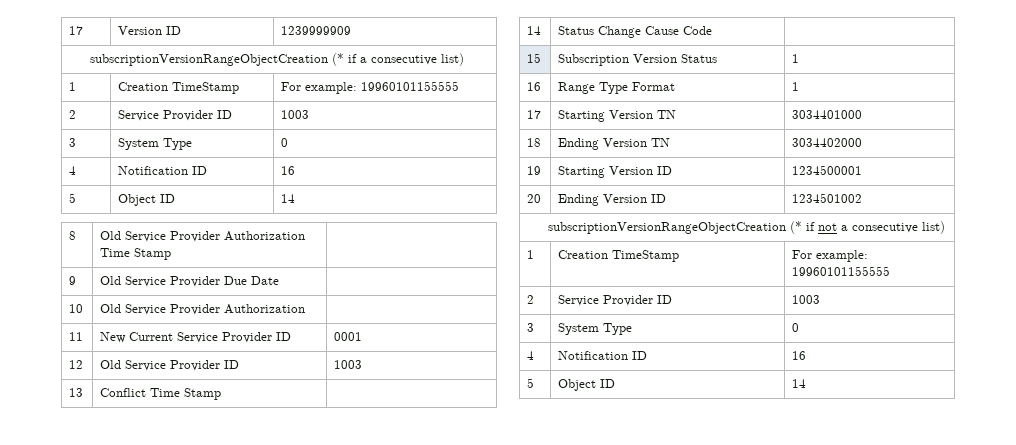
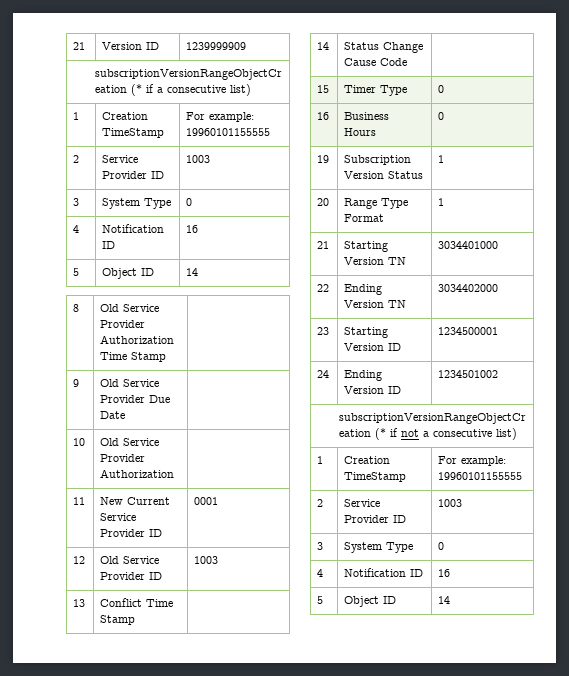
[69,26,84,35] 17 -> [73,42,86,50] 21
(542, 58) none -> [344,85,408,96] [438,85,445,93] [317,112,330,120] [344,112,390,120] [344,128,377,136] [438,112,445,120] [317,155,330,163] | Timer Type | 0 // 16 | Business Hours | 0 // 19
[527,82,542,91] 16 -> [317,198,330,206] 20
[527,110,542,119] 17 -> [317,241,330,249] 21
[527,138,542,147] 18 -> [317,284,330,292] 22
[527,166,542,175] 19 -> [317,327,330,335] 23
[527,194,542,203] 20 -> [317,370,330,378] 24

